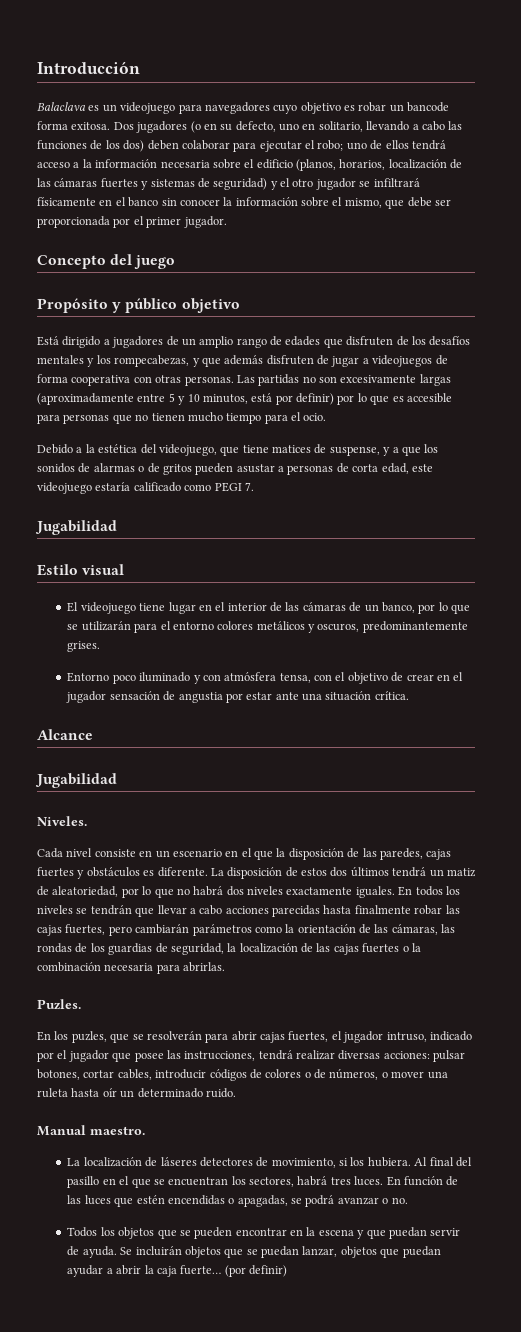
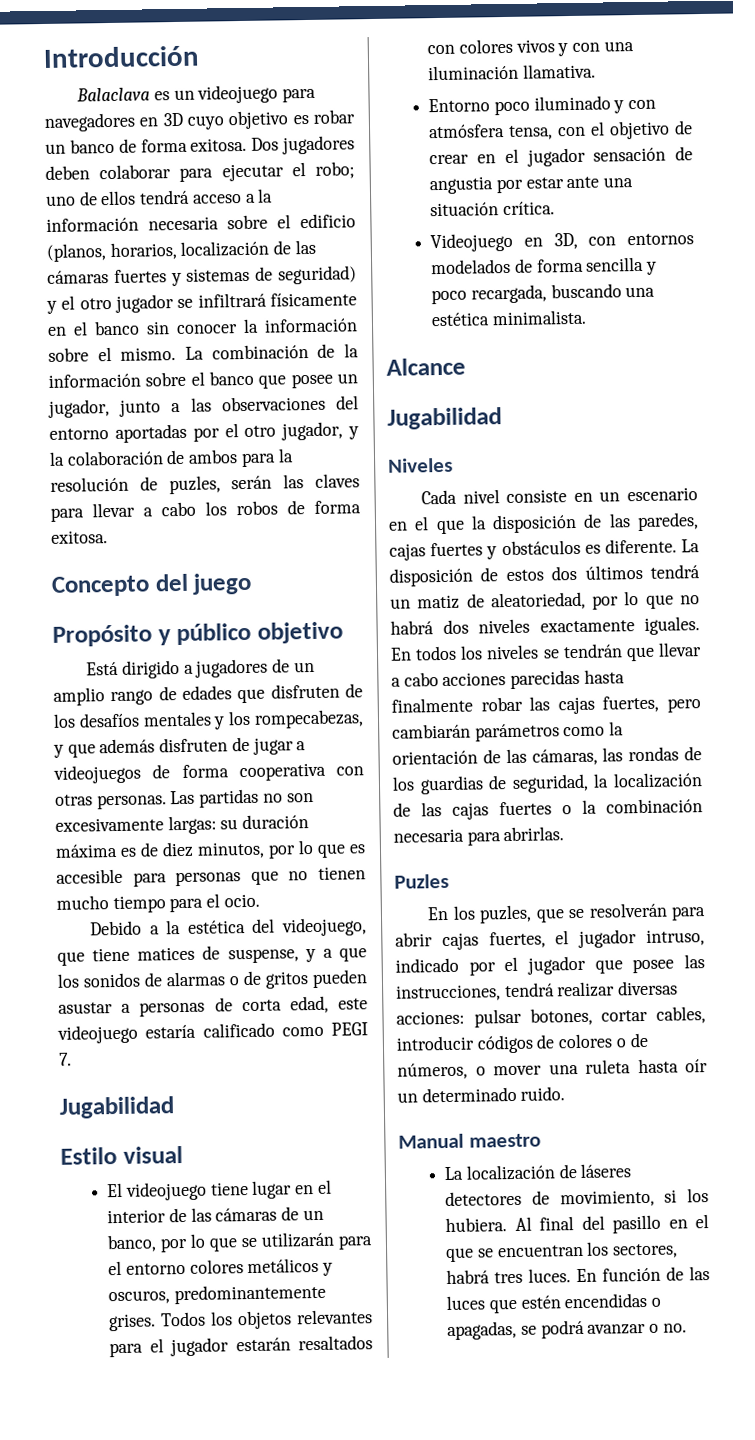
(270, 108) none -> [139,112,183,127] en 3D
[407,102,450,112] bancode -> [69,138,137,154] banco de
[190,121,463,133] [37,140,145,152] (o en su defecto, uno en solitario, llevando a cabo las funciones de los dos) -> (355, 145) none
[344,197,451,209] [37,216,227,228] mismo, que debe ser proporcionada por el primer jugador. -> [120,343,359,361] [48,370,358,389] [48,395,359,418] [49,421,359,443] [49,448,294,468] [50,473,360,495] [50,500,361,522] [51,530,108,544] mismo. La combinación de la información sobre el banco que posee un jugador, junto a las observaciones del entorno aportadas por el otro jugador, y la colaboración de ambos para la resolución de puzles, serán las claves para llevar a cabo los robos de forma exitosa.
[419,374,451,386] [37,393,334,405] largas (aproximadamente entre 5 y 10 minutos, está por definir) -> [167,814,310,835] [55,841,265,859] largas: su duración máxima es de diez minutos,
(101, 646) none -> [160,1309,374,1330] [109,1335,374,1358] [427,38,634,57] [428,63,597,81] Todos los objetos relevantes para el jugador estarán resaltados con colores vivos y con una iluminación llamativa.
(409, 695) none -> [430,232,694,253] [431,256,658,275] [431,283,656,305] [431,309,588,327] // Videojuego en 3D, con entornos modelados de forma sencilla y poco recargada, buscando una estética minimalista.
[37,816,87,826] Niveles. -> [388,457,453,473] Niveles
[37,999,81,1010] Puzles. -> [394,873,449,889] Puzles
[90,1126,145,1135] maestro. -> [468,1133,541,1148] maestro
[67,1227,461,1239] [67,1246,441,1258] [67,1265,288,1277] // Todos los objetos que se pueden encontrar en la escena y que puedan servir de ayuda. Se incluirán objetos que se puedan lanzar, objetos que puedan ayudar a abrir la caja fuerte… (por definir) -> (687, 1328) none

